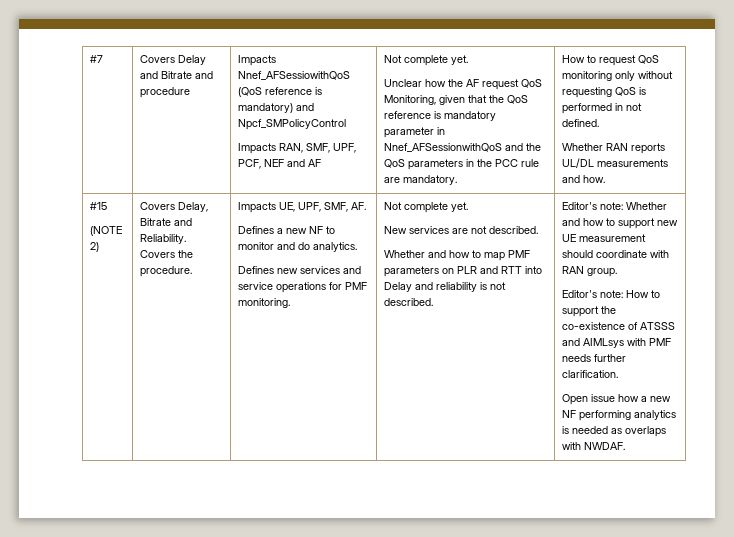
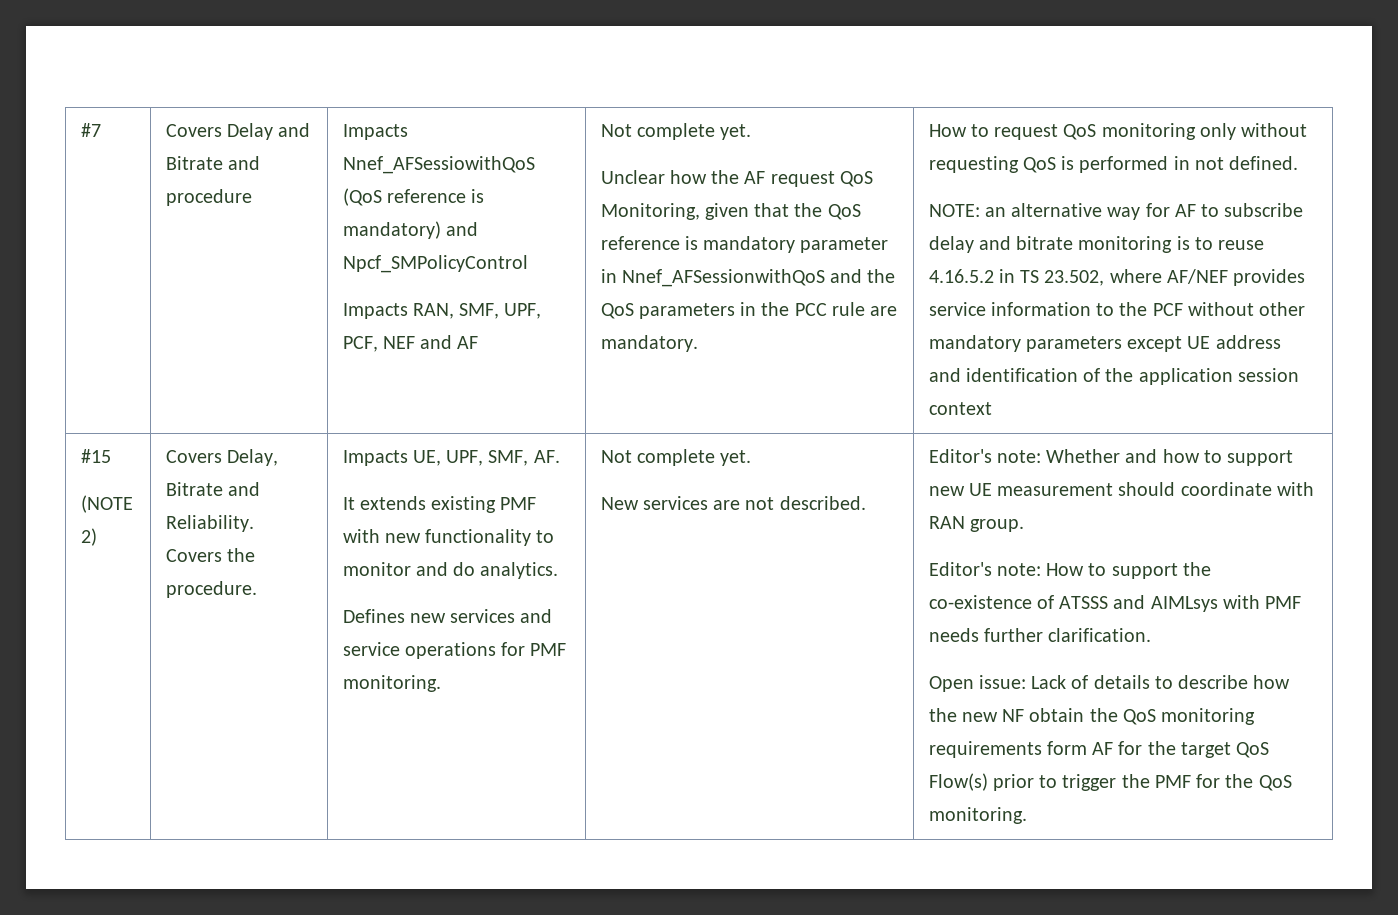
[562,143,666,154] [562,158,669,168] [562,175,606,183] Whether RAN reports UL/DL measurements and how. -> [928,203,1304,220] [928,236,1265,253] [928,269,1306,286] [928,302,1306,316] [928,335,1281,352] [928,368,1299,385] [928,402,992,415] NOTE: an alternative way for AF to subscribe delay and bitrate monitoring is to reuse 4.16.5.2 in TS 23.502, where AF/NEF provides service information to the PCF without other mandatory parameters except UE address and identification of the application session context
[238,226,324,234] Defines a new NF -> [342,496,537,513] [342,529,532,546] It extends existing PMF with new functionality
[384,250,531,261] [384,266,543,277] [384,282,507,292] [384,298,434,306] // Whether and how to map PMF parameters on PLR and RTT into Delay and reliability is not described. -> (866, 503) none
[591,394,672,402] [562,410,677,421] [562,426,667,437] [562,442,626,450] issue how a new NF performing analytics is needed as overlaps with NWDAF. -> [978,675,1291,689] [928,708,1256,725] [928,741,1270,758] [928,773,1292,791] [928,807,1027,824] issue: Lack of details to describe how the new NF obtain the QoS monitoring requirements form AF for the target QoS Flow(s) prior to trigger the PMF for the QoS monitoring.

